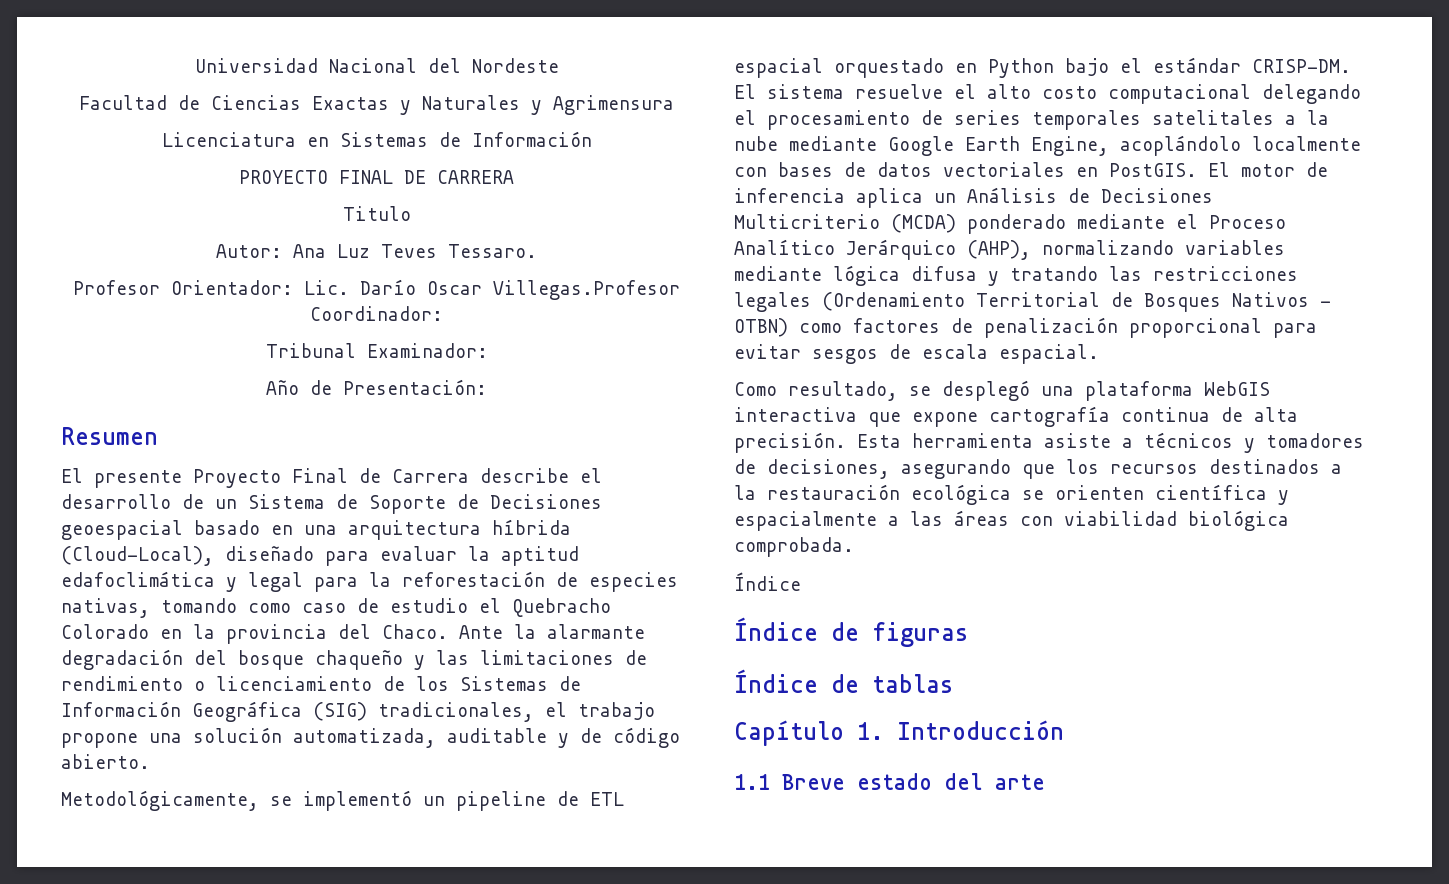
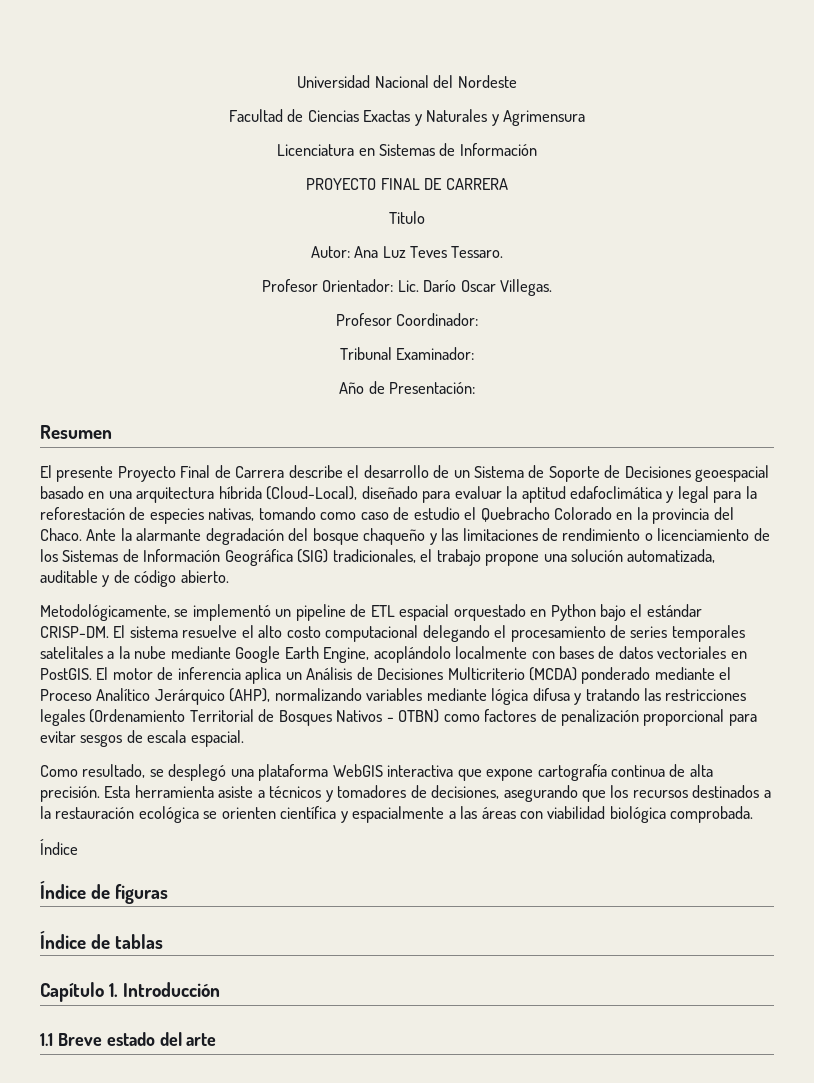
[493,280,680,300] Villegas.Profesor -> [500,279,553,296] [335,313,392,326] Villegas. // Profesor

